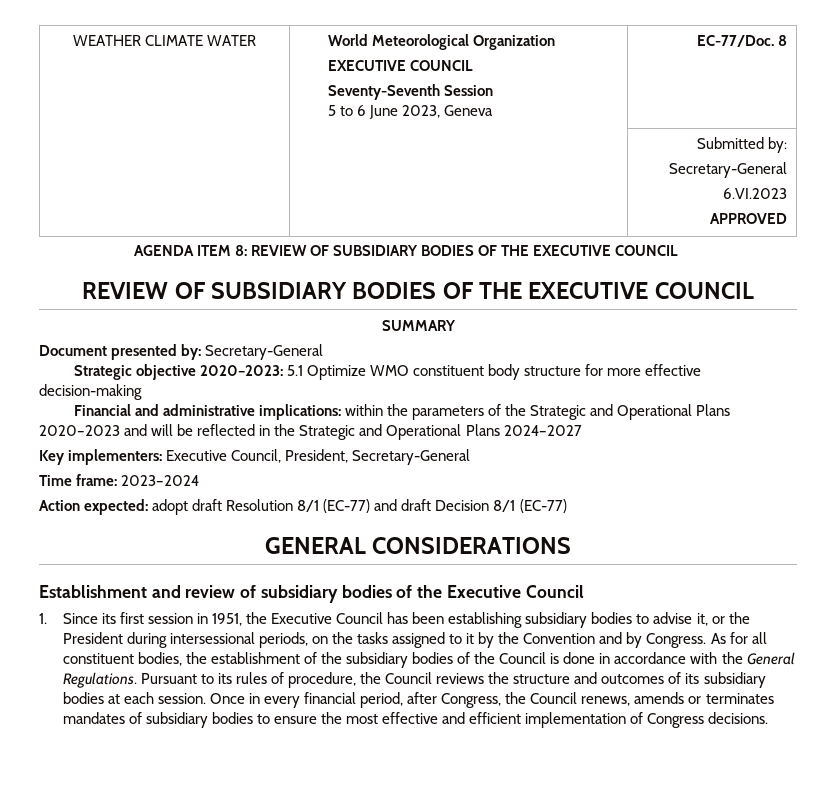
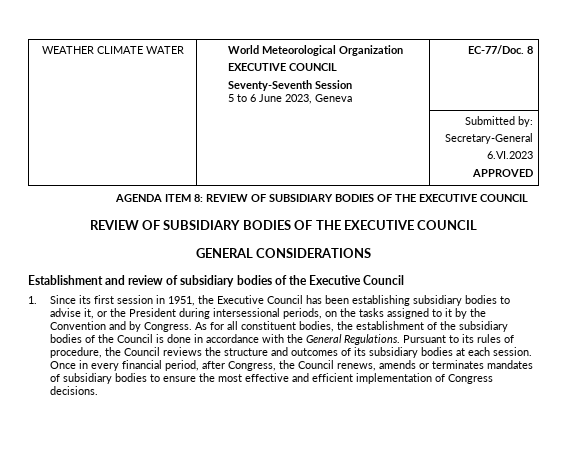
[381,320,456,331] [39,344,324,360] [73,364,702,380] [39,384,142,400] [73,404,731,420] [39,424,582,440] [39,449,471,465] [39,474,200,486] [39,499,567,515] // SUMMARY // Document presented by: Secretary-General // Strategic objective 2020–2023: 5.1 Optimize WMO constituent body structure for more effective decision-making // Financial and administrative implications: within the parameters of the Strategic and Operational Plans 2020–2023 and will be reflected in the Strategic and Operational Plans 2024–2027 // Key implementers: Executive Council, President, Secretary-General // Time frame: 2023–2024 // Action expected: adopt draft Resolution 8/1 (EC-77) and draft Decision 8/1 (EC-77) -> (478, 225) none

